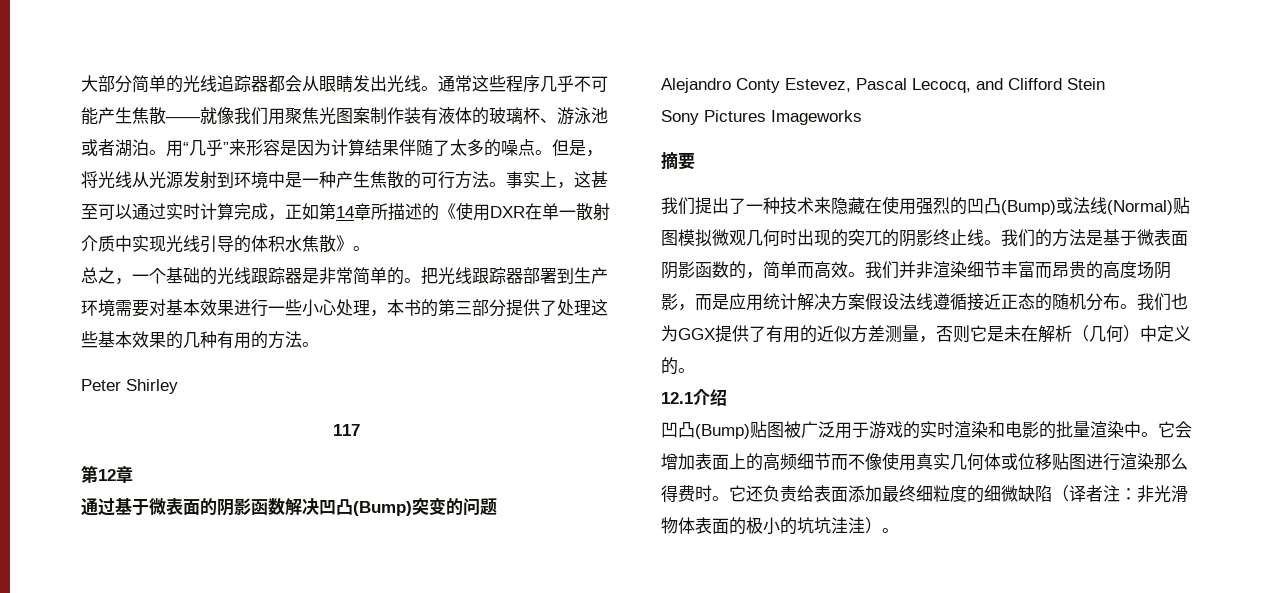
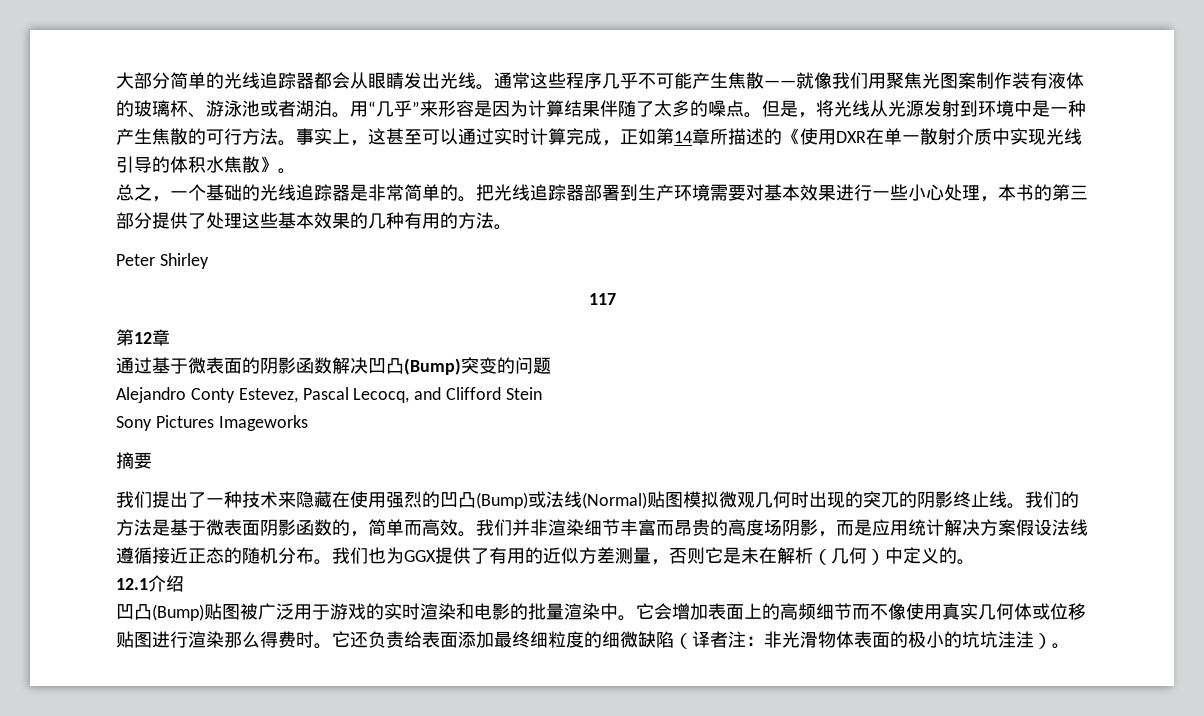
[251,268,268,284] 跟 -> [296,184,314,201] 追
[472,268,489,284] 跟 -> [530,184,548,201] 追

